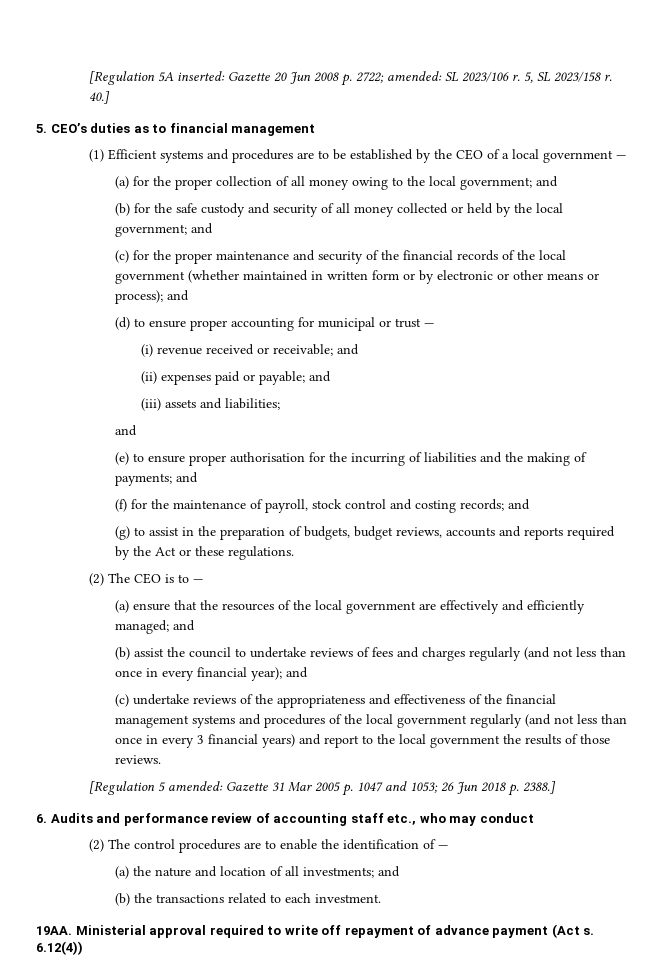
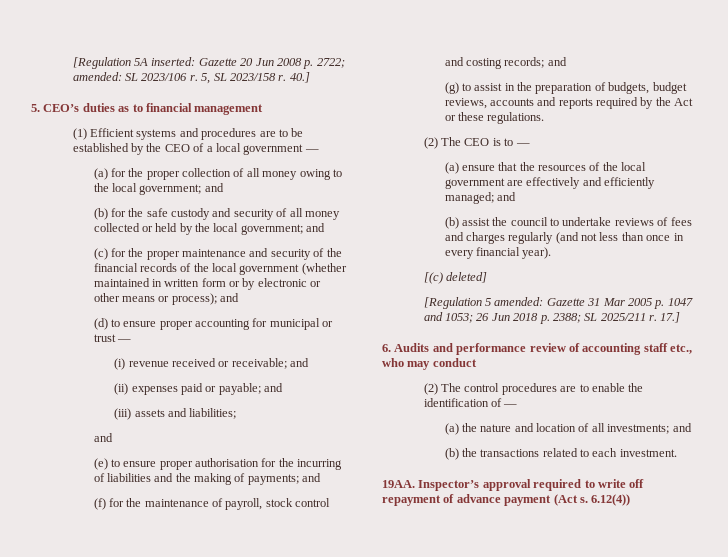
[251,667,309,681] [115,694,557,708] [115,714,628,728] [115,734,611,748] [115,755,162,764] year); and // (c) undertake reviews of the appropriateness and effectiveness of the financial management systems and procedures of the local government regularly (and not less than once in every 3 financial years) and report to the local government the results of those reviews. -> [522,247,552,259] [423,272,488,284] year). // [(c) deleted]
[522,781,556,794] 2388.] -> [552,312,681,323] 2388; SL 2025/211 r. 17.]
[75,925,146,935] Ministerial -> [418,480,480,491] Inspector’s

